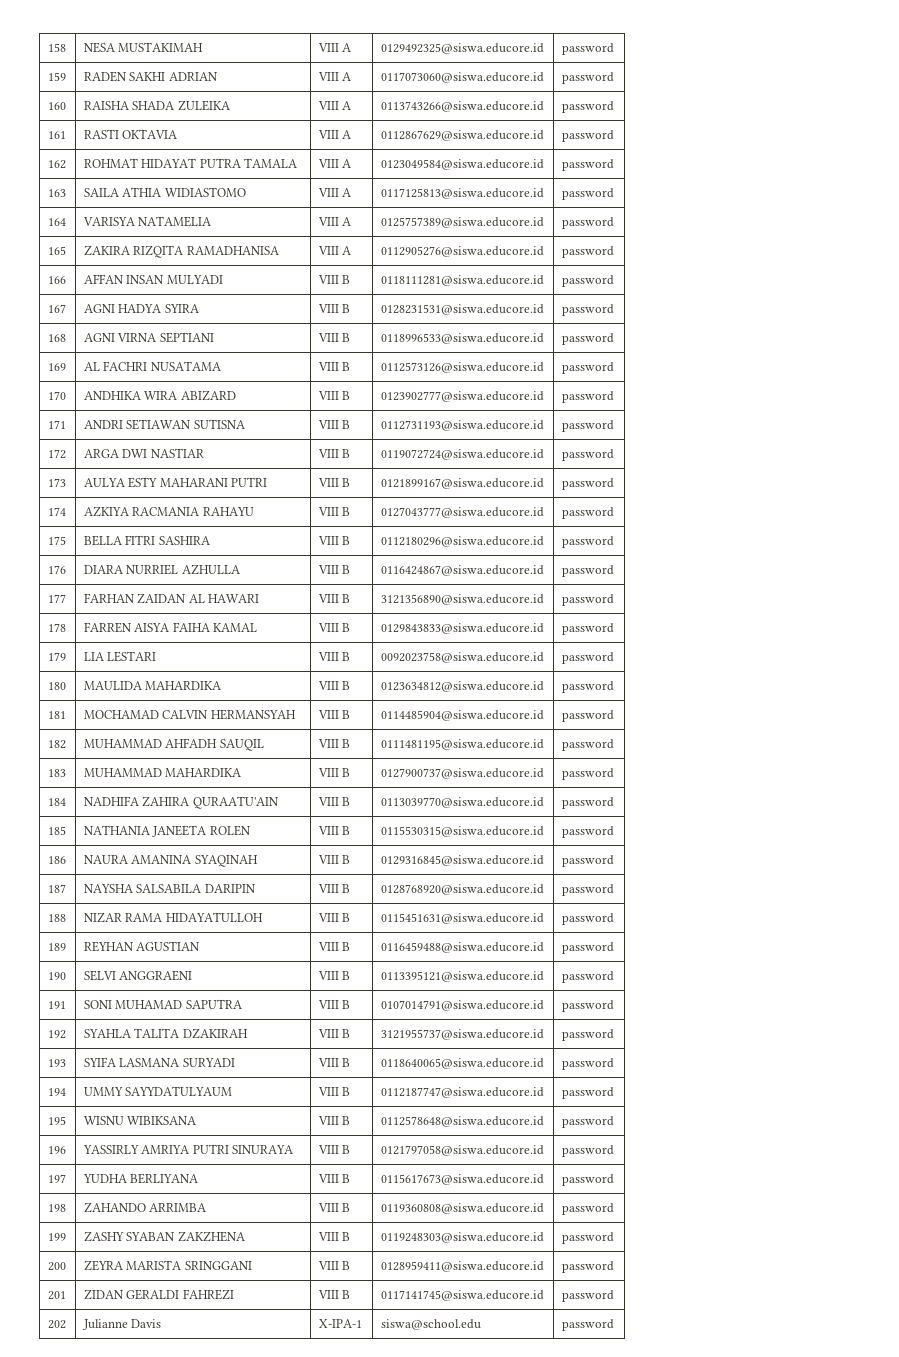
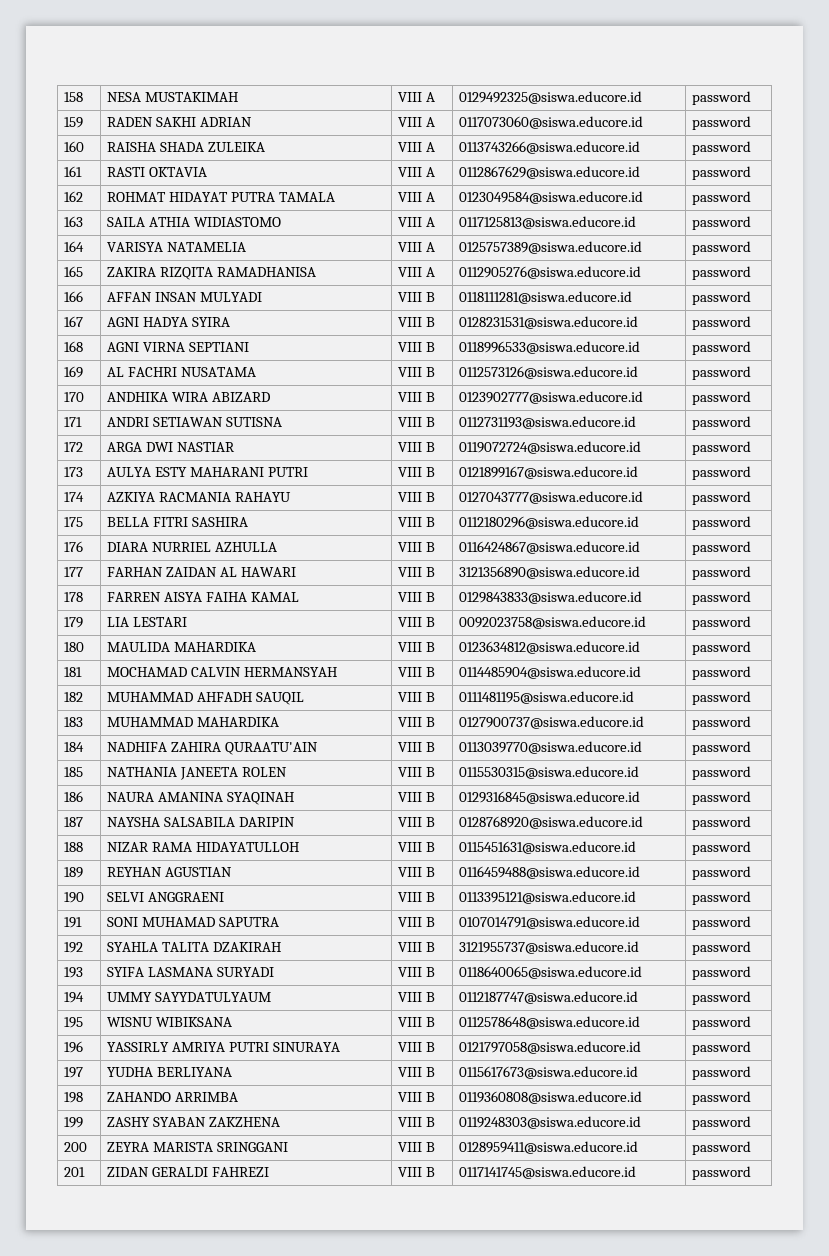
[47,1320,66,1329] [82,1319,162,1330] [318,1319,362,1328] [380,1319,481,1330] [561,1319,614,1331] // 202 | Julianne Davis | X-IPA-1 | siswa@school.edu | password -> (751, 1173) none

